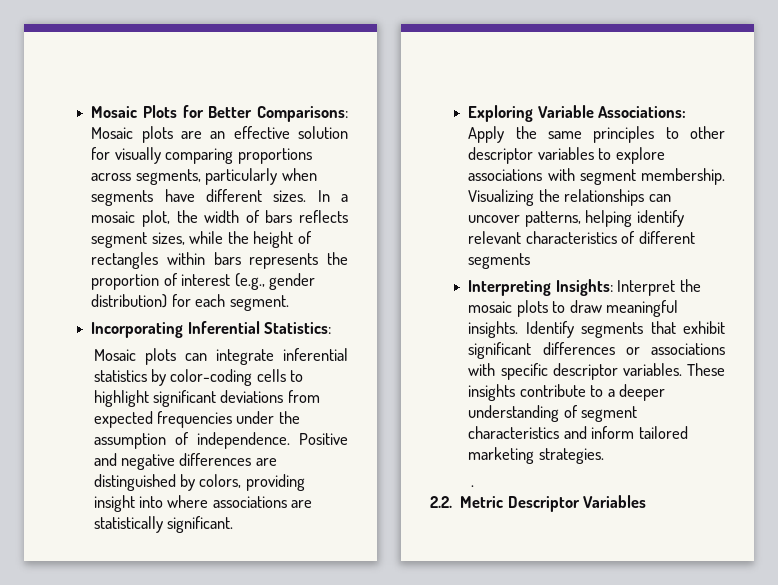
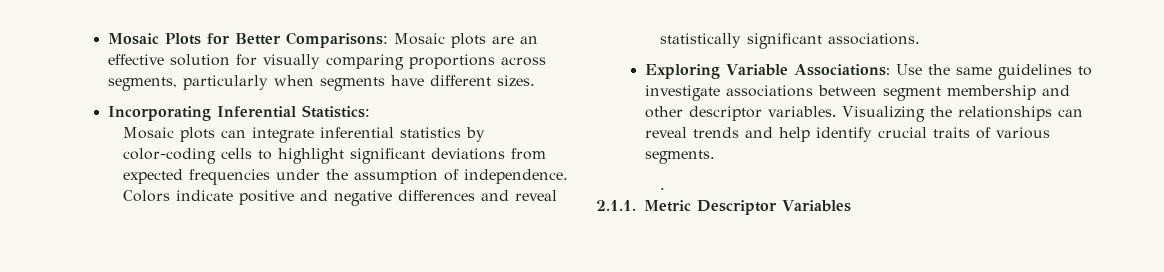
[317,190,349,202] [91,210,348,227] [91,231,312,248] [91,252,349,269] [91,273,316,290] [91,294,289,311] In a mosaic plot, the width of bars reflects segment sizes, while the height of rectangles within bars represents the proportion of interest (e.g., gender distribution) for each segment. -> (536, 81) none
[299,433,348,445] [93,453,277,470] [93,474,305,491] [93,495,313,512] [93,516,233,533] Positive and negative differences are distinguished by colors, providing insight into where associations are statistically significant. -> [122,190,557,206] [659,33,920,49] Colors indicate positive and negative differences and reveal statistically significant associations.
[468,126,505,143] Apply -> [896,64,923,75] Use
[593,126,725,143] [468,147,665,164] [468,168,725,185] [468,189,671,206] [468,210,684,227] [468,231,695,244] [468,253,531,269] [468,279,701,296] [468,300,679,317] [468,321,725,338] [468,342,725,359] [468,363,725,380] [468,384,666,401] [468,405,638,422] [468,426,688,439] [468,447,604,464] principles to other descriptor variables to explore associations with segment membership. Visualizing the relationships can uncover patterns, helping identify relevant characteristics of different segments // Interpreting Insights: Interpret the mosaic plots to draw meaningful insights. Identify segments that exhibit significant differences or associations with specific descriptor variables. These insights contribute to a deeper understanding of segment characteristics and inform tailored marketing strategies. -> [998,64,1093,80] [645,85,1071,101] [645,106,1084,122] [645,127,1051,142] [645,150,716,164] guidelines to investigate associations between segment membership and other descriptor variables. Visualizing the relationships can reveal trends and help identify crucial traits of various segments.
[430,496,452,508] 2.2. -> [596,200,636,211] 2.1.1.

